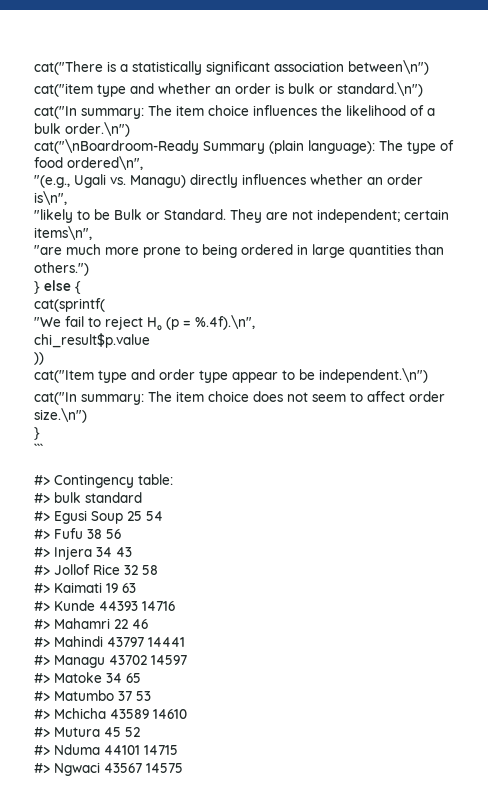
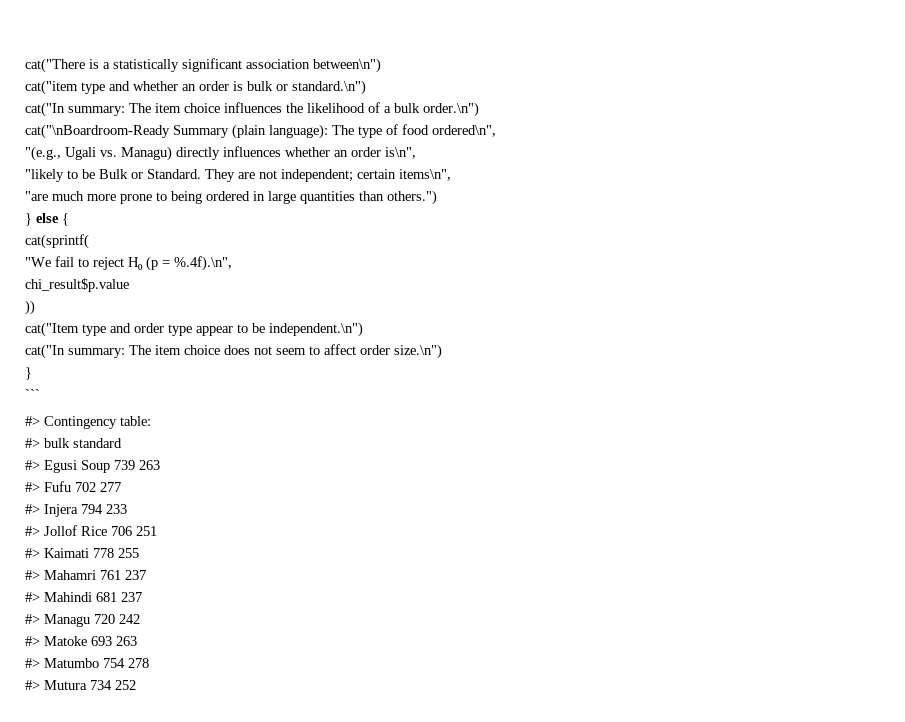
[127,511,163,521] 25 54 -> [114,460,160,470] 739 263
[87,529,121,539] 38 56 -> [75,482,121,492] 702 277
[96,547,132,557] 34 43 -> [81,504,127,514] 794 233
[124,565,158,575] 32 58 -> [111,526,157,536] 706 251
[106,583,136,593] [34,600,175,611] 19 63 // #> Kunde 44393 14716 -> [93,548,139,558] 778 255
[114,619,148,629] 22 46 -> [100,570,146,580] 761 237
[107,637,185,647] 43797 14441 -> [96,592,142,602] 681 237
[109,655,187,665] 43702 14597 -> [94,614,140,624] 720 242
[106,673,141,683] 34 65 -> [91,636,137,646] 693 263
[118,691,151,701] [34,708,187,719] [34,727,140,737] [34,744,178,755] [34,762,183,776] 37 53 // #> Mchicha 43589 14610 // #> Mutura 45 52 // #> Nduma 44101 14715 // #> Ngwaci 43567 14575 -> [103,658,149,668] [25,680,136,690] 754 278 // #> Mutura 734 252

